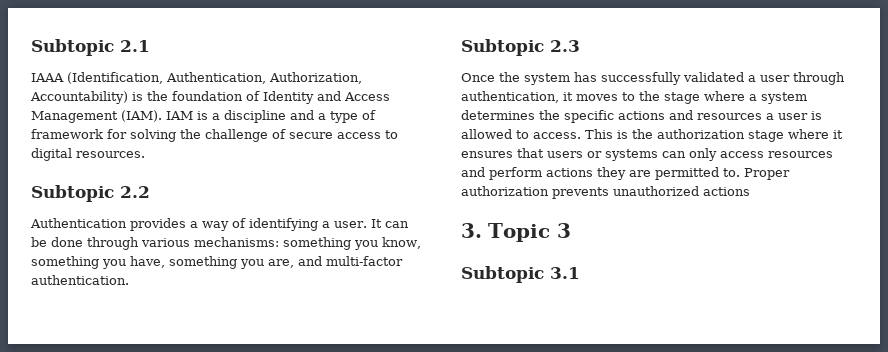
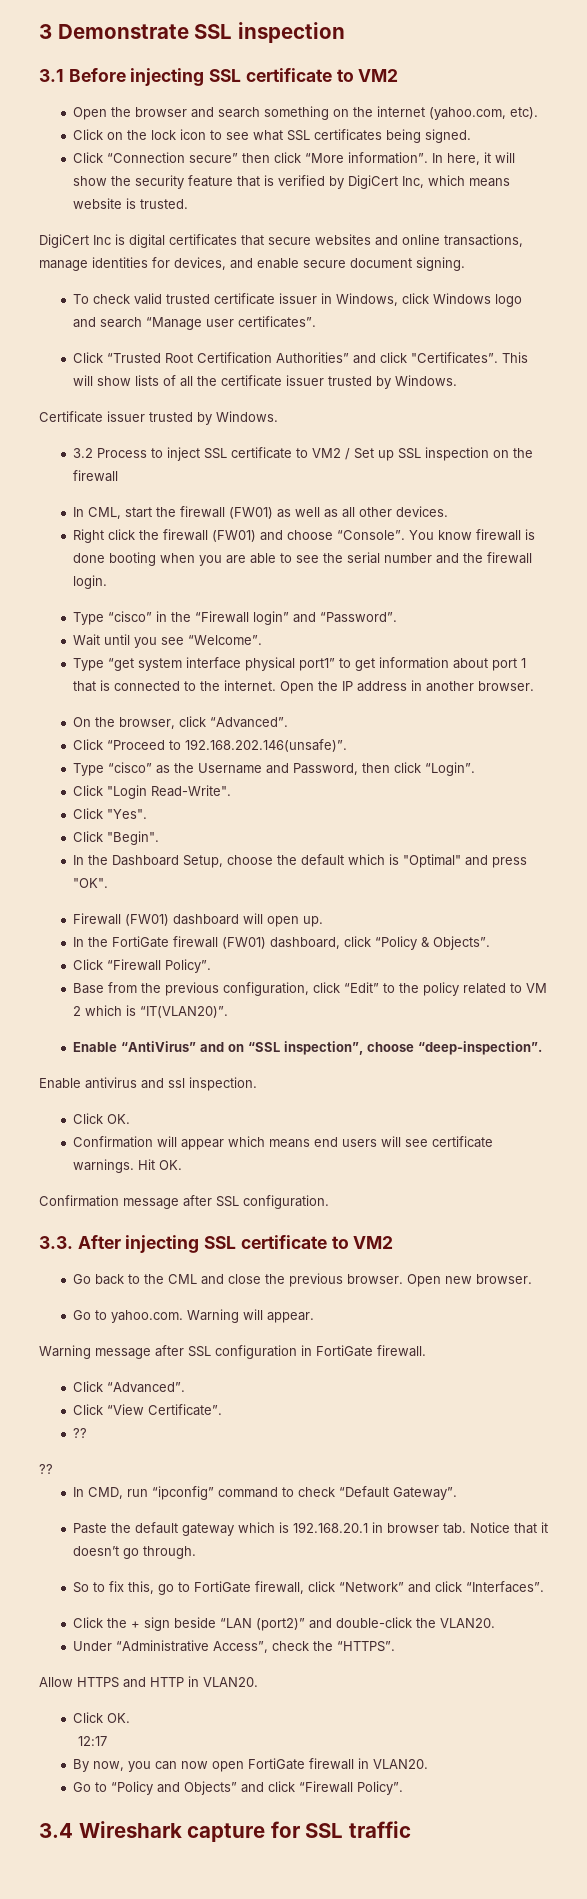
[31,39,150,56] [31,72,362,84] [30,91,390,104] [31,110,376,123] [31,129,398,142] [31,148,145,161] [31,185,150,202] [30,218,409,231] [31,237,421,250] [31,256,403,269] [31,275,129,285] [461,39,580,56] [461,72,845,85] [461,91,807,104] [461,110,822,123] [461,129,843,142] [461,148,833,161] [461,167,790,180] [461,186,750,199] [461,223,572,242] [461,266,580,283] Subtopic 2.1 // IAAA (Identification, Authentication, Authorization, Accountability) is the foundation of Identity and Access Management (IAM). IAM is a discipline and a type of framework for solving the challenge of secure access to digital resources. // Subtopic 2.2 // Authentication provides a way of identifying a user. It can be done through various mechanisms: something you know, something you have, something you are, and multi-factor authentication. // Subtopic 2.3 // Once the system has successfully validated a user through authentication, it moves to the stage where a system determines the specific actions and resources a user is allowed to access. This is the authorization stage where it ensures that users or systems can only access resources and perform actions they are permitted to. Proper authorization prevents unauthorized actions // 3. Topic 3 // Subtopic 3.1 -> [39,22,345,43] [39,68,399,86] [72,106,538,120] [72,129,471,143] [72,152,515,165] [72,175,510,189] [72,198,188,209] [39,234,523,248] [39,257,465,271] [72,293,522,307] [72,316,316,330] [72,352,528,364] [72,375,457,389] [39,411,278,425] [72,447,533,461] [72,470,118,482] [72,506,448,519] [72,529,535,543] [72,552,532,566] [72,575,107,589] [72,611,397,625] [72,634,262,648] [72,657,526,671] [72,680,534,694] [72,716,288,729] [72,739,347,752] [72,762,475,776] [72,785,231,799] [72,808,147,819] [72,831,159,845] [72,854,527,868] [72,878,108,888] [72,913,323,927] [72,936,490,950] [72,959,211,973] [72,982,547,996] [72,1005,228,1018] [72,1041,542,1055] [39,1077,257,1091] [72,1113,130,1124] [72,1136,493,1150] [72,1159,182,1173] [39,1195,329,1209] [39,1235,394,1253] [72,1273,532,1287] [72,1309,314,1323] [39,1345,426,1359] [72,1381,185,1393] [72,1404,222,1416] [72,1428,87,1438] [39,1464,53,1474] [72,1486,457,1500] [72,1522,548,1536] [72,1546,196,1559] [72,1581,544,1595] [72,1617,495,1631] [72,1640,395,1653] [39,1676,258,1688] [72,1712,130,1723] [77,1736,107,1746] [72,1758,428,1772] [72,1781,403,1795] [39,1821,411,1842] 3 Demonstrate SSL inspection // 3.1 Before injecting SSL certificate to VM2 // Open the browser and search something on the internet (yahoo.com, etc). // Click on the lock icon to see what SSL certificates being signed. // Click “Connection secure” then click “More information”. In here, it will show the security feature that is verified by DigiCert Inc, which means website is trusted. // DigiCert Inc is digital certificates that secure websites and online transactions, manage identities for devices, and enable secure document signing. // To check valid trusted certificate issuer in Windows, click Windows logo and search “Manage user certificates”. // Click “Trusted Root Certification Authorities” and click "Certificates”. This will show lists of all the certificate issuer trusted by Windows. // Certificate issuer trusted by Windows. // 3.2 Process to inject SSL certificate to VM2 / Set up SSL inspection on the firewall // In CML, start the firewall (FW01) as well as all other devices. // Right click the firewall (FW01) and choose “Console”. You know firewall is done booting when you are able to see the serial number and the firewall login. // Type “cisco” in the “Firewall login” and “Password”. // Wait until you see “Welcome”. // Type “get system interface physical port1” to get information about port 1 that is connected to the internet. Open the IP address in another browser. // On the browser, click “Advanced”. // Click “Proceed to 192.168.202.146(unsafe)”. // Type “cisco” as the Username and Password, then click “Login”. // Click "Login Read-Write". // Click "Yes". // Click "Begin". // In the Dashboard Setup, choose the default which is "Optimal" and press "OK". // Firewall (FW01) dashboard will open up. // In the FortiGate firewall (FW01) dashboard, click “Policy & Objects”. // Click “Firewall Policy”. // Base from the previous configuration, click “Edit” to the policy related to VM 2 which is “IT(VLAN20)”. // Enable “AntiVirus” and on “SSL inspection”, choose “deep-inspection”. // Enable antivirus and ssl inspection. // Click OK. // Confirmation will appear which means end users will see certificate warnings. Hit OK. // Confirmation message after SSL configuration. // 3.3. After injecting SSL certificate to VM2 // Go back to the CML and close the previous browser. Open new browser. // Go to yahoo.com. Warning will appear. // Warning message after SSL configuration in FortiGate firewall. // Click “Advanced”. // Click “View Certificate”. // ?? // ?? // In CMD, run “ipconfig” command to check “Default Gateway”. // Paste the default gateway which is 192.168.20.1 in browser tab. Notice that it doesn’t go through. // So to fix this, go to FortiGate firewall, click “Network” and click “Interfaces”. // Click the + sign beside “LAN (port2)” and double-click the VLAN20. // Under “Administrative Access”, check the “HTTPS”. // Allow HTTPS and HTTP in VLAN20. // Click OK. // 12:17 // By now, you can now open FortiGate firewall in VLAN20. // Go to “Policy and Objects” and click “Firewall Policy”. // 3.4 Wireshark capture for SSL traffic

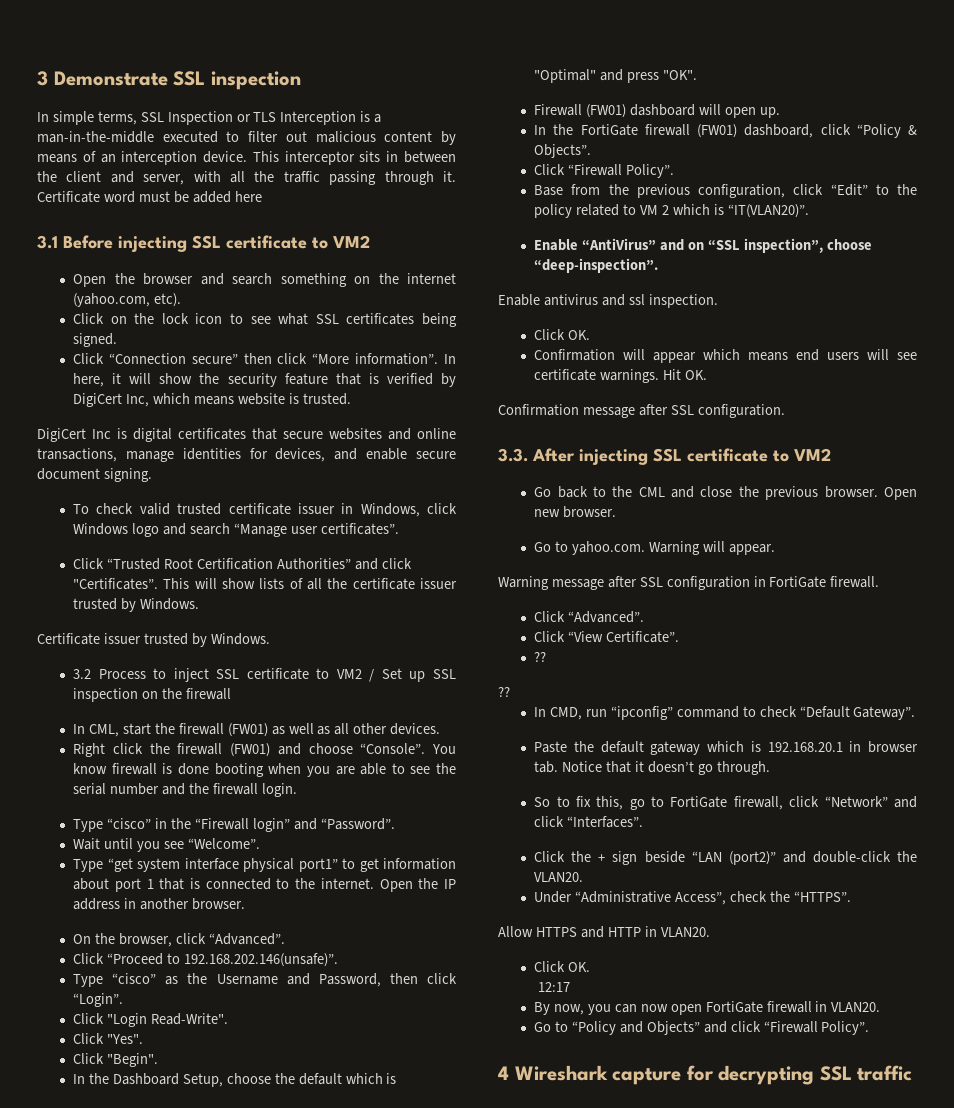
(345, 32) none -> [37,111,382,125] [37,131,457,145] [37,151,456,165] [37,171,456,185] [37,191,262,203] // In simple terms, SSL Inspection or TLS Interception is a man-in-the-middle executed to filter out malicious content by means of an interception device. This interceptor sits in between the client and server, with all the traffic passing through it. Certificate word must be added here
[39,1823,73,1838] 3.4 -> [498,1066,509,1080] 4
(300, 1829) none -> [718,1065,815,1085] decrypting

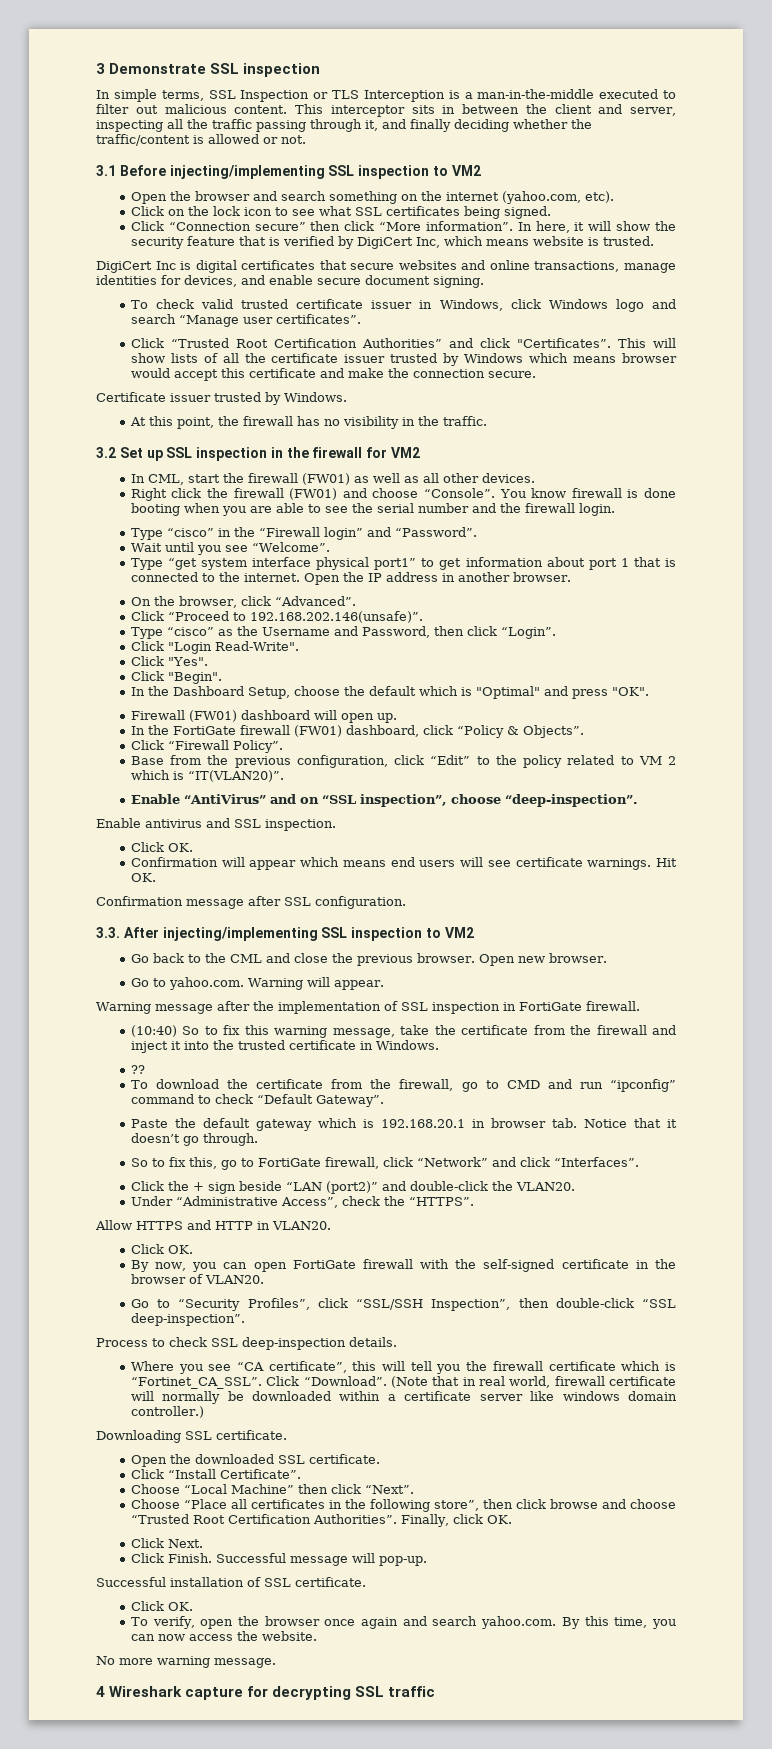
[384,131,457,145] [37,151,248,165] content by means of an interception device. -> [234,105,288,114] content.
[193,171,221,182] with -> [96,120,163,132] inspecting
[443,171,456,182] [37,191,262,203] it. Certificate word must be added here -> [365,119,592,132] [96,134,306,146] it, and finally deciding whether the traffic/content is allowed or not.
[118,235,307,252] injecting SSL certificate -> [169,165,430,179] injecting/implementing SSL inspection
[139,598,199,610] Windows. -> [464,353,677,363] [130,368,536,381] Windows which means browser would accept this certificate and make the connection secure.
[73,668,375,682] 3.2 Process to inject SSL certificate to VM2 / -> [129,416,487,429] [96,447,116,458] At this point, the firewall has no visibility in the traffic. // 3.2
[142,688,231,700] on the firewall -> [270,447,421,458] in the firewall for VM2
[628,294,645,305] ssl -> [234,819,261,828] SSL
[579,448,768,465] injecting SSL certificate -> [162,927,423,941] injecting/implementing SSL inspection
[639,576,880,590] [534,611,645,623] [534,631,679,643] [534,652,547,662] [498,687,510,697] [534,707,583,720] SSL configuration in FortiGate firewall. // Click “Advanced”. // Click “View Certificate”. // ?? // ?? // In CMD, -> [252,1001,640,1014] [130,1025,676,1038] [130,1040,439,1053] [130,1065,145,1074] [130,1079,572,1092] the implementation of SSL inspection in FortiGate firewall. // (10:40) So to fix this warning message, take the certificate from the firewall and inject it into the trusted certificate in Windows. // ?? // To download the certificate from the firewall, go to CMD and
[538,982,571,992] // 12:17 -> (193, 1249) none
[640,1004,668,1012] now -> (248, 1265) none
[815,1001,881,1012] [534,1021,870,1035] in VLAN20. // Go to “Policy and Objects” and click “Firewall Policy”. -> [420,1259,676,1272] [130,1274,264,1284] [130,1298,676,1311] [130,1313,245,1326] [96,1337,397,1350] [130,1361,676,1374] [130,1376,676,1389] [130,1391,677,1404] [130,1406,204,1418] [96,1430,287,1443] [130,1454,380,1467] [130,1469,301,1479] [130,1484,414,1494] [130,1499,676,1512] [130,1514,512,1527] [130,1538,203,1548] [130,1553,427,1566] [96,1577,366,1587] [130,1601,193,1611] [130,1616,676,1629] [130,1631,317,1641] [96,1656,276,1668] with the self-signed certificate in the browser of VLAN20. // Go to “Security Profiles”, click “SSL/SSH Inspection”, then double-click “SSL deep-inspection”. // Process to check SSL deep-inspection details. // Where you see “CA certificate”, this will tell you the firewall certificate which is “Fortinet_CA_SSL”. Click “Download”. (Note that in real world, firewall certificate will normally be downloaded within a certificate server like windows domain controller.) // Downloading SSL certificate. // Open the downloaded SSL certificate. // Click “Install Certificate”. // Choose “Local Machine” then click “Next”. // Choose “Place all certificates in the following store”, then click browse and choose “Trusted Root Certification Authorities”. Finally, click OK. // Click Next. // Click Finish. Successful message will pop-up. // Successful installation of SSL certificate. // Click OK. // To verify, open the browser once again and search yahoo.com. By this time, you can now access the website. // No more warning message.

